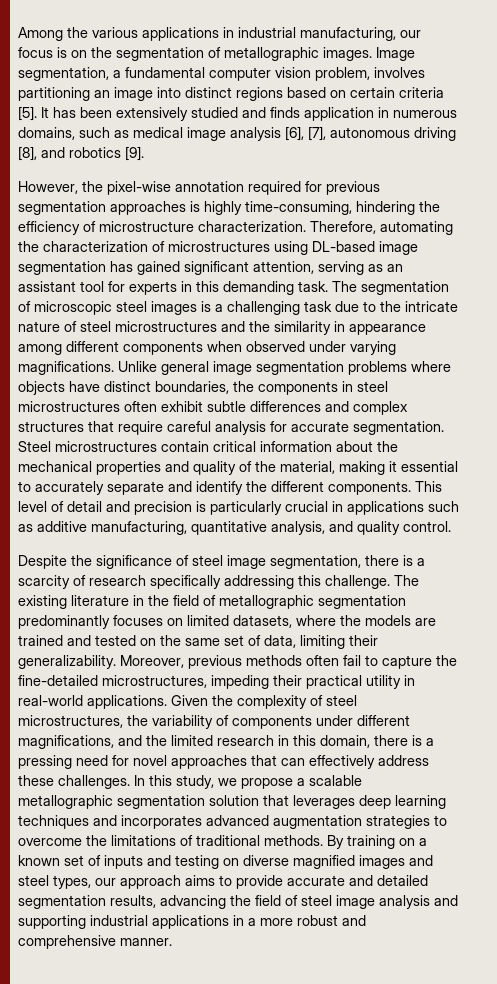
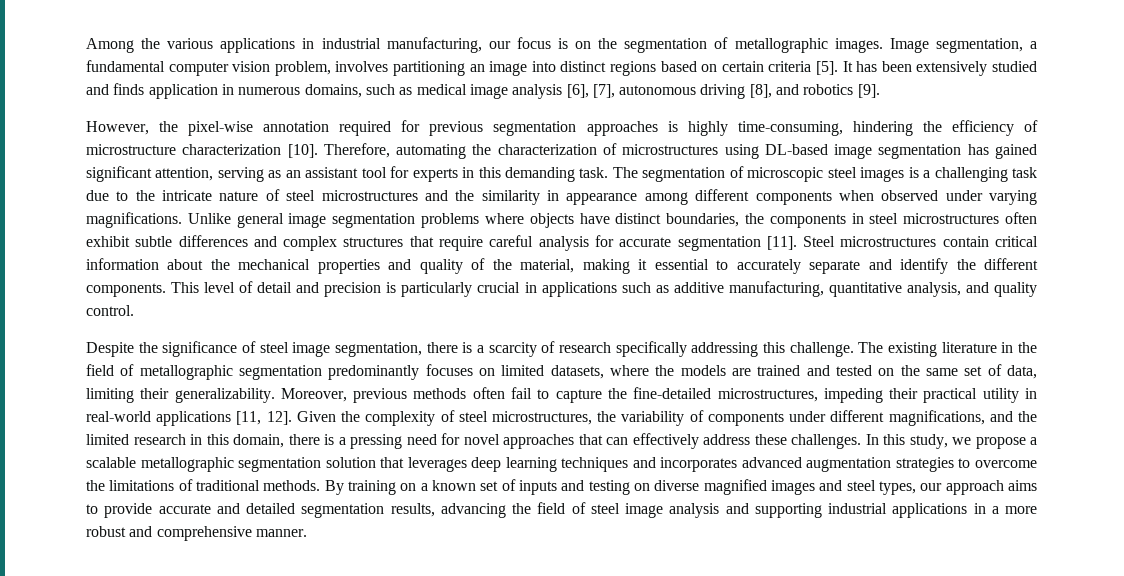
[198,221,306,232] characterization. -> [182,144,318,158] characterization [10].
[353,421,444,435] segmentation. -> [677,236,797,251] segmentation [11].
[87,695,167,709] applications. -> [156,411,292,426] applications [11, 12].

